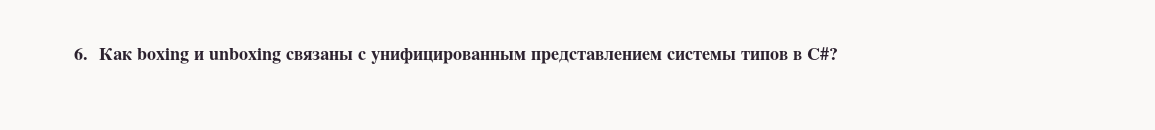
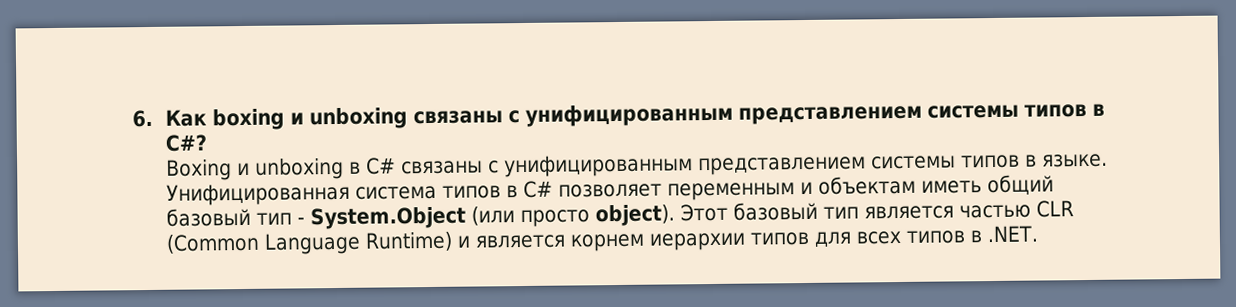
(838, 53) none -> [165,153,1108,181] [165,174,1054,206] [165,200,1074,230] [165,225,1038,255] // Boxing и unboxing в C# связаны с унифицированным представлением системы типов в языке. Унифицированная система типов в C# позволяет переменным и объектам иметь общий базовый тип - System.Object (или просто object). Этот базовый тип является частью CLR (Common Language Runtime) и является корнем иерархии типов для всех типов в .NET.

